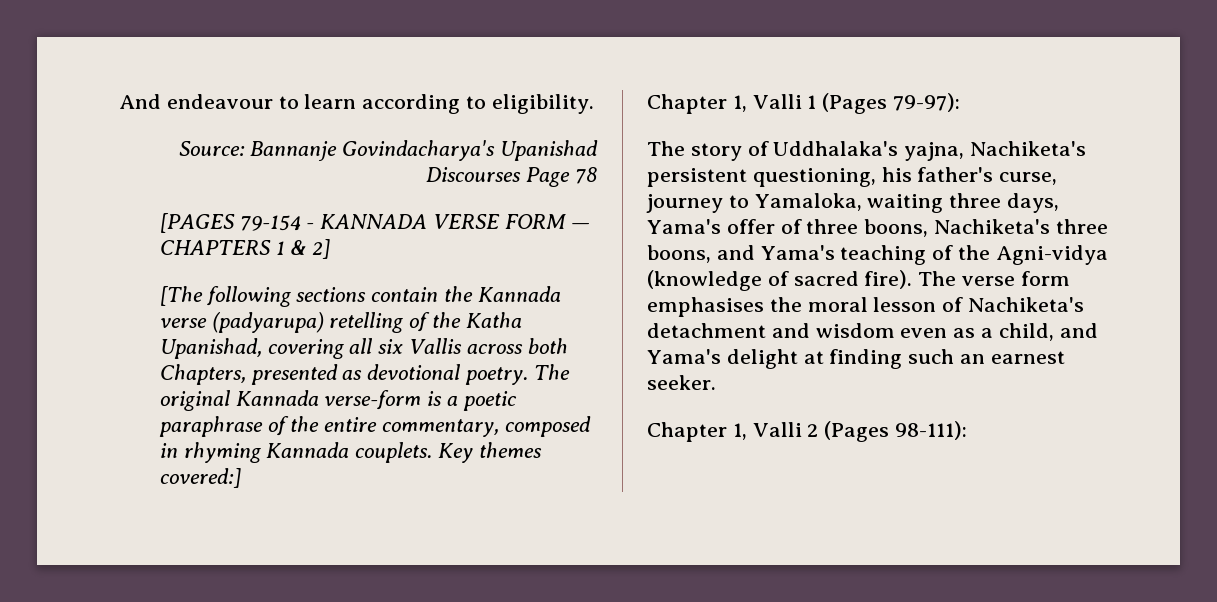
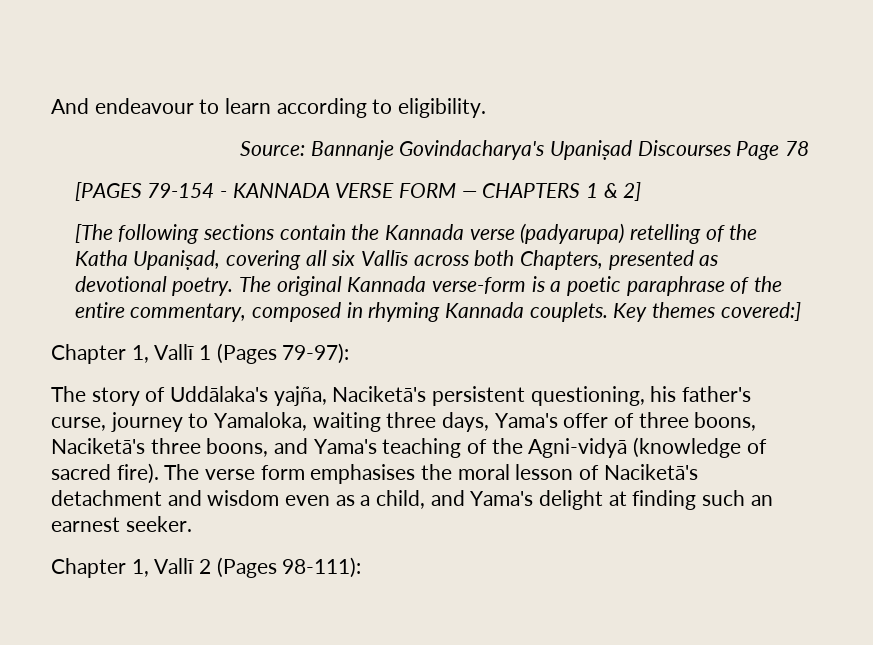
[500,140,598,161] Upanishad -> [549,140,632,160] Upaniṣad
[159,338,262,359] Upanishad, -> [133,250,221,270] Upaniṣad,
[408,338,462,354] Vallis -> [360,250,408,266] Vallīs
[752,94,802,109] Valli -> [154,344,195,360] Vallī
[773,141,1087,161] Uddhalaka's yajna, Nachiketa's -> [170,386,427,406] Uddālaka's yajña, Naciketā's
[934,219,1051,234] Nachiketa's -> [51,438,145,454] Naciketā's
[995,245,1108,265] Agni-vidya -> [528,438,628,458] Agni-vidyā
[968,297,1085,312] Nachiketa's -> [603,464,698,480] Naciketā's
[752,422,802,437] Valli -> [154,558,195,574] Vallī

